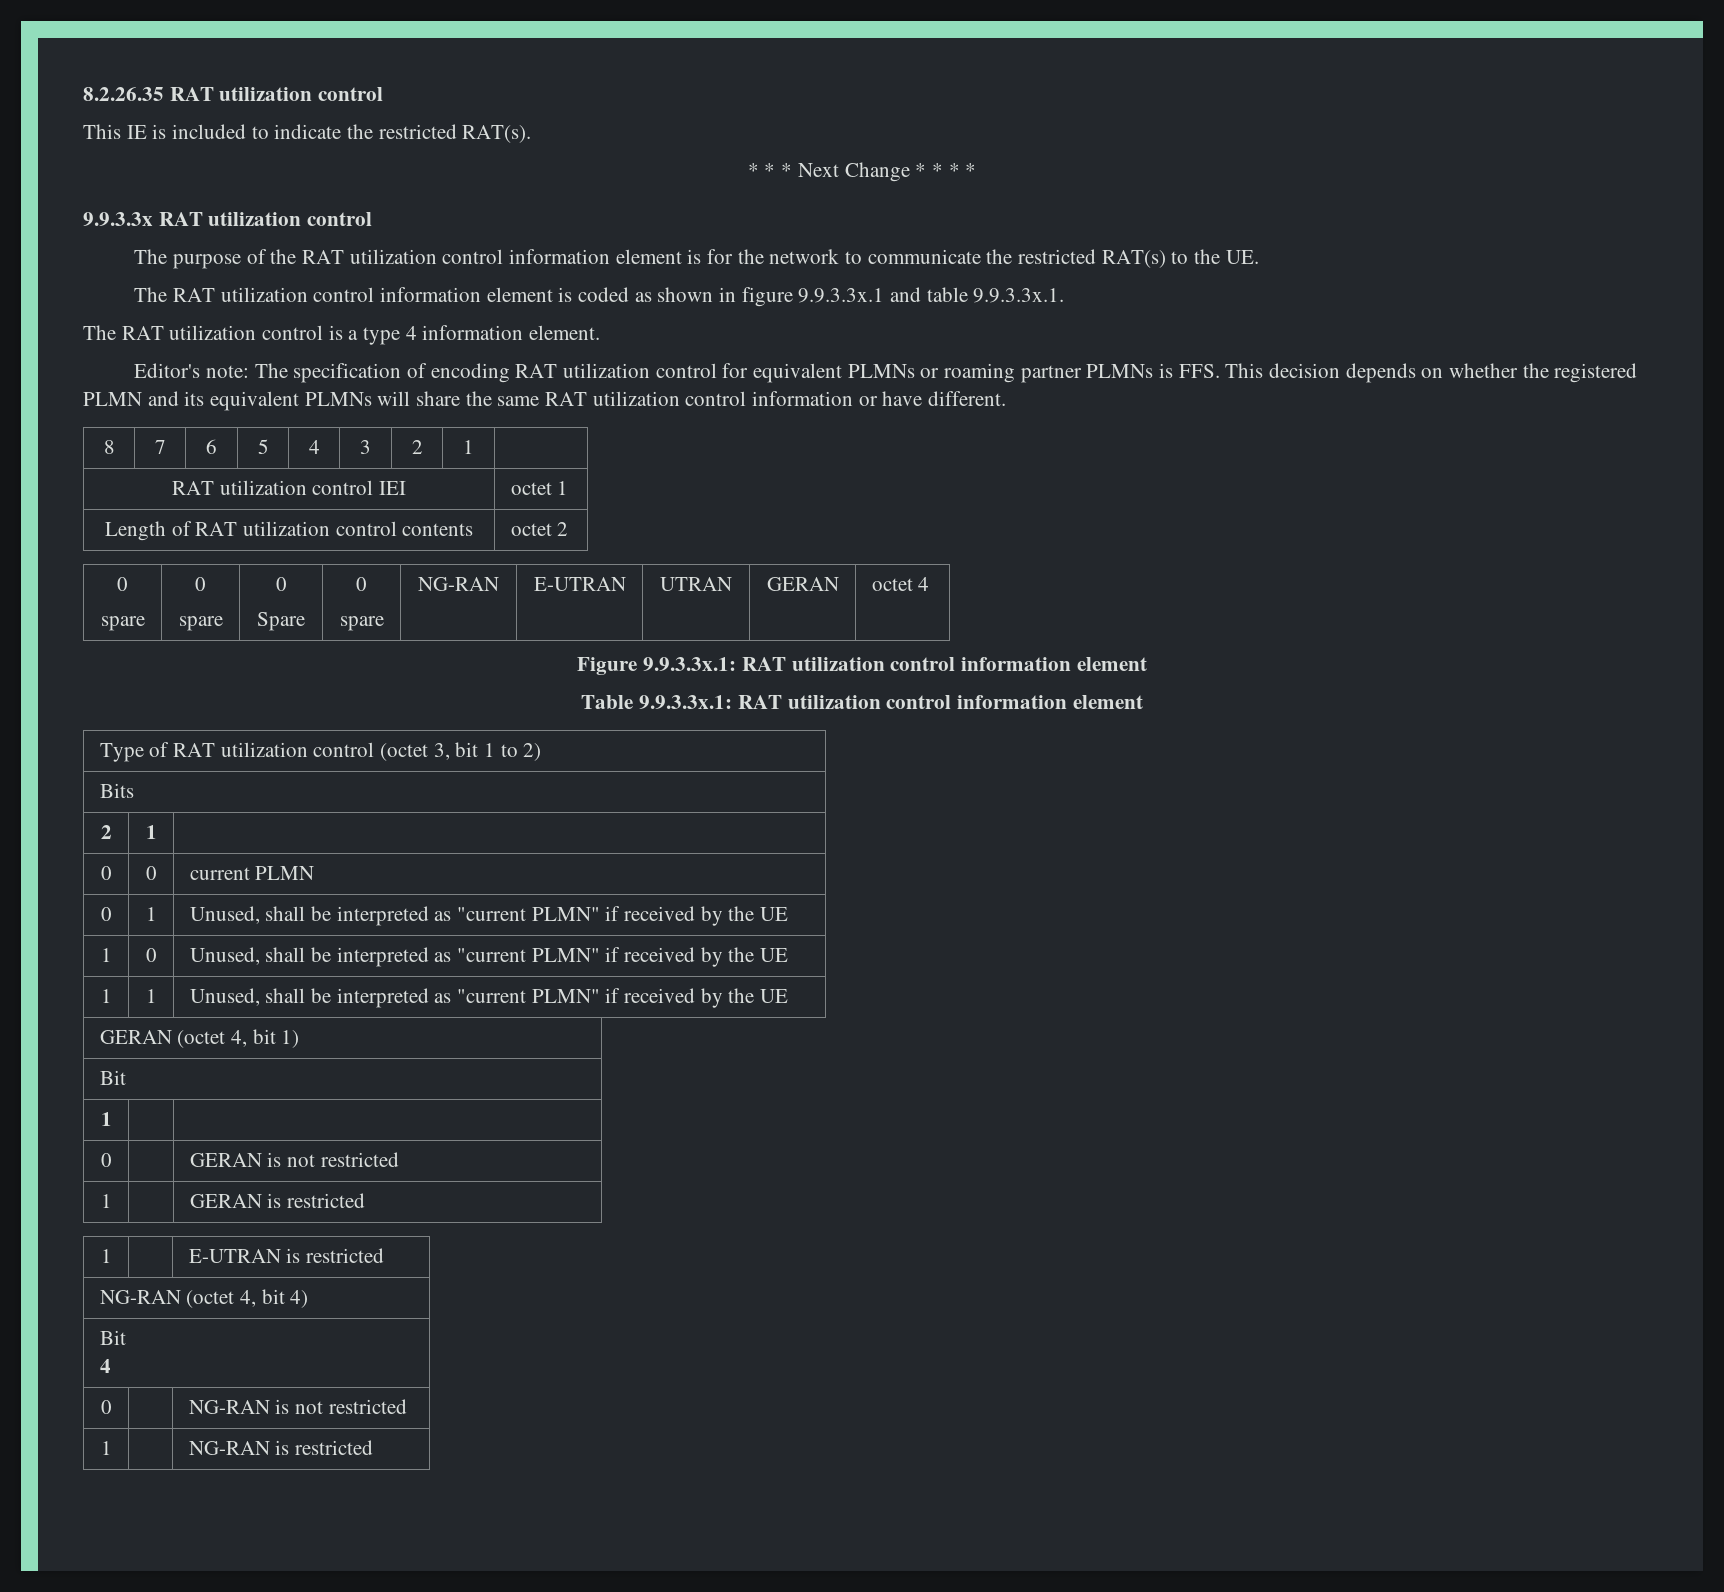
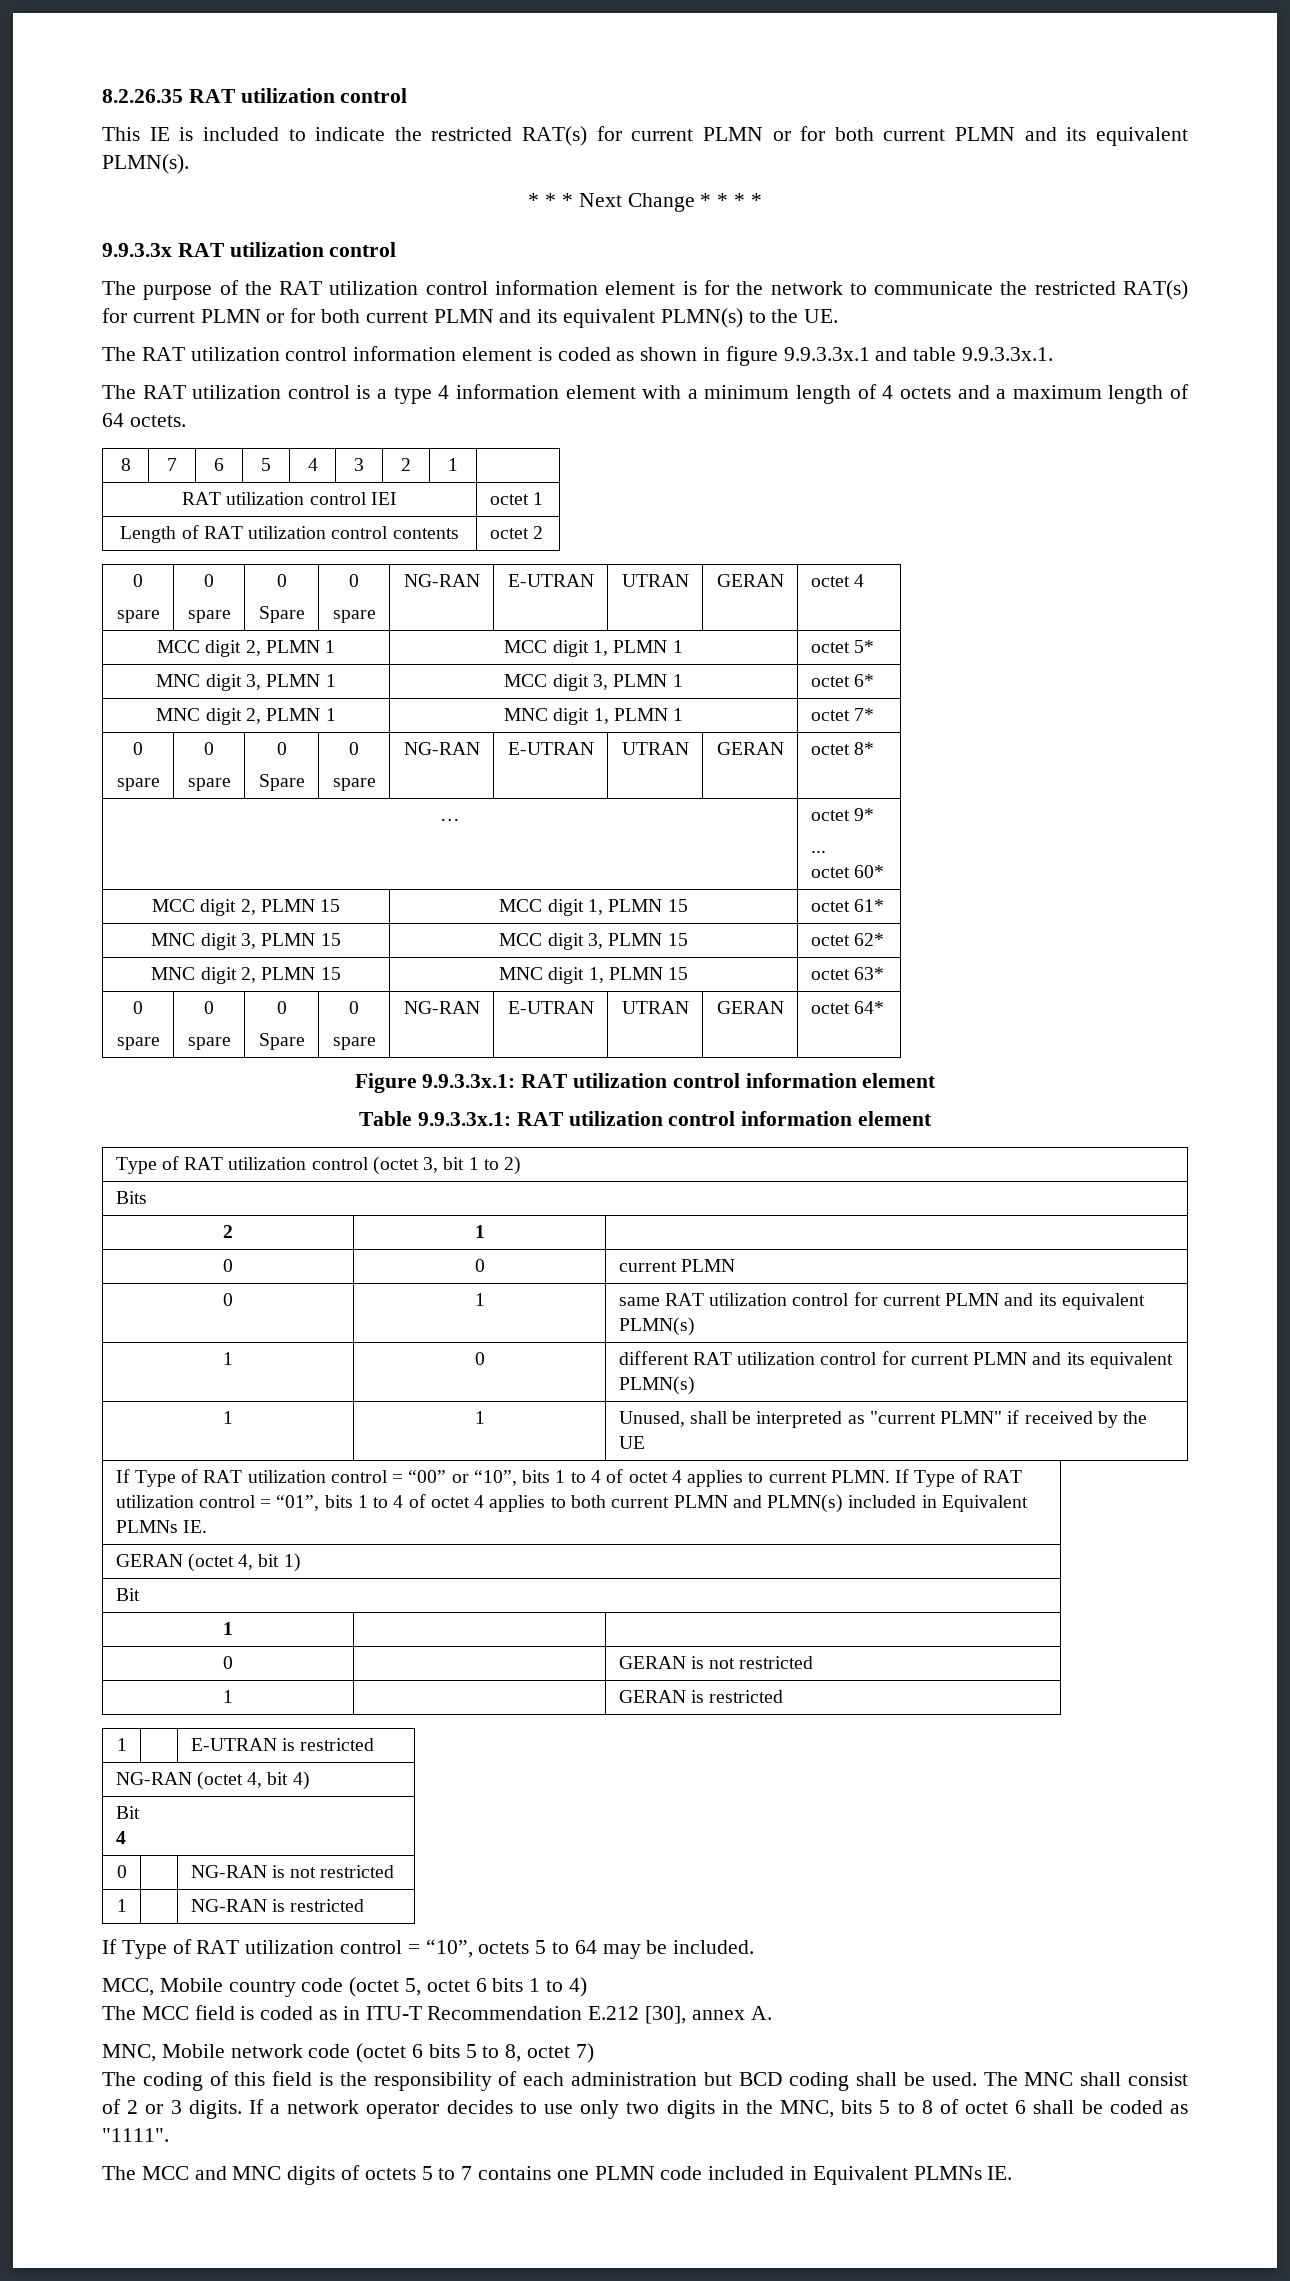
[462,125,532,143] RAT(s). -> [522,126,1189,146] [102,154,189,174] RAT(s) for current PLMN or for both current PLMN and its equivalent PLMN(s).
(1166, 259) none -> [102,308,743,328] for current PLMN or for both current PLMN and its equivalent PLMN(s)
[529,325,601,340] [134,363,1638,383] [83,391,1007,411] element. // Editor's note: The specification of encoding RAT utilization control for equivalent PLMNs or roaming partner PLMNs is FFS. This decision depends on whether the registered PLMN and its equivalent PLMNs will share the same RAT utilization control information or have different. -> [565,384,1189,404] [102,413,186,427] element with a minimum length of 4 octets and a maximum length of 64 octets.
(930, 584) none -> [156,640,336,657] [504,640,683,657] [810,640,874,653] [156,674,336,691] [504,674,683,691] [810,674,874,687] [156,708,336,725] [503,708,684,725] [810,708,874,721] [133,742,143,755] [116,778,160,791] [204,742,214,755] [187,778,231,791] [276,742,287,755] [258,774,305,791] [349,742,359,755] [332,778,376,791] [403,742,480,755] [507,742,594,755] [621,742,689,755] [716,742,784,755] [810,742,874,755] [440,818,460,821] [810,808,874,821] [810,850,826,853] [810,865,884,878] [151,899,341,916] [499,899,688,916] [810,899,884,912] [151,933,341,950] [499,933,688,950] [810,933,884,946] [151,967,341,984] [498,967,689,984] [810,967,884,980] [133,1001,143,1014] [116,1037,160,1050] [204,1001,214,1014] [187,1037,231,1050] [276,1001,287,1014] [258,1033,305,1050] [349,1001,359,1014] [332,1037,376,1050] [403,1001,480,1014] [507,1001,594,1014] [621,1001,689,1014] [716,1001,784,1014] [810,1001,884,1014] // MCC digit 2, PLMN 1 | MCC digit 1, PLMN 1 | octet 5* // MNC digit 3, PLMN 1 | MCC digit 3, PLMN 1 | octet 6* // MNC digit 2, PLMN 1 | MNC digit 1, PLMN 1 | octet 7* // 0 // spare | 0 // spare | 0 // Spare | 0 // spare | NG-RAN | E-UTRAN | UTRAN | GERAN | octet 8* // … | octet 9* // ... // octet 60* // MCC digit 2, PLMN 15 | MCC digit 1, PLMN 15 | octet 61* // MNC digit 3, PLMN 15 | MCC digit 3, PLMN 15 | octet 62* // MNC digit 2, PLMN 15 | MNC digit 1, PLMN 15 | octet 63* // 0 // spare | 0 // spare | 0 // Spare | 0 // spare | NG-RAN | E-UTRAN | UTRAN | GERAN | octet 64*
[189,906,789,926] [100,948,112,962] [145,948,157,962] [189,947,789,967] Unused, shall be interpreted as "current PLMN" if received by the UE // 1 | 0 | Unused, shall be interpreted as "current PLMN" if received by the UE -> [618,1292,1145,1310] [618,1317,695,1336] [223,1352,233,1365] [474,1352,485,1365] [618,1351,1173,1369] [618,1376,695,1395] same RAT utilization control for current PLMN and its equivalent PLMN(s) // 1 | 0 | different RAT utilization control for current PLMN and its equivalent PLMN(s)
(789, 996) none -> [115,1469,1022,1487] [115,1494,1028,1513] [115,1520,207,1533] // If Type of RAT utilization control = “00” or “10”, bits 1 to 4 of octet 4 applies to current PLMN. If Type of RAT utilization control = “01”, bits 1 to 4 of octet 4 applies to both current PLMN and PLMN(s) included in Equivalent PLMNs IE.
(374, 1447) none -> [102,1939,755,1959] [102,1977,587,1997] [102,2005,772,2024] [102,2043,594,2063] [102,2071,1188,2091] [102,2099,1189,2119] [102,2128,169,2142] [102,2165,1013,2185] // If Type of RAT utilization control = “10”, octets 5 to 64 may be included. // MCC, Mobile country code (octet 5, octet 6 bits 1 to 4) // The MCC field is coded as in ITU-T Recommendation E.212 [30], annex A. // MNC, Mobile network code (octet 6 bits 5 to 8, octet 7) // The coding of this field is the responsibility of each administration but BCD coding shall be used. The MNC shall consist of 2 or 3 digits. If a network operator decides to use only two digits in the MNC, bits 5 to 8 of octet 6 shall be coded as "1111". // The MCC and MNC digits of octets 5 to 7 contains one PLMN code included in Equivalent PLMNs IE.

